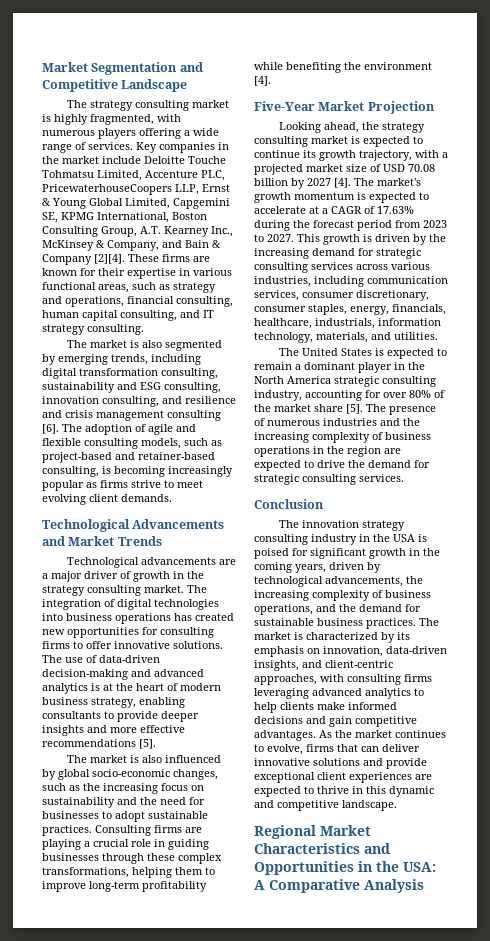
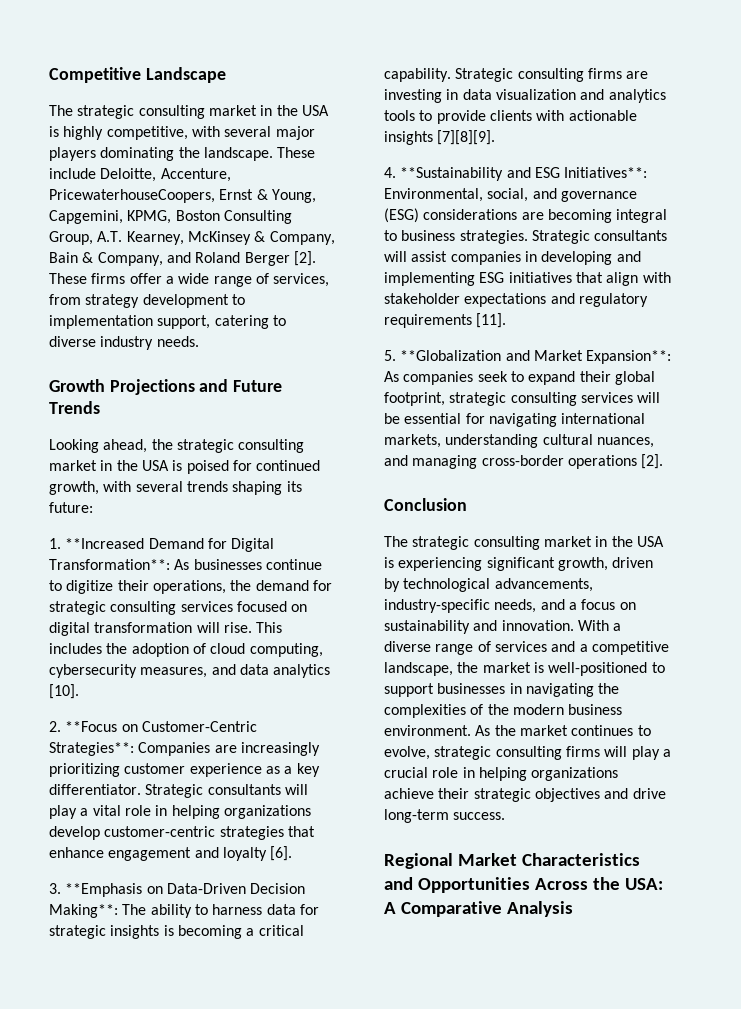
[42,62,203,75] Market Segmentation and -> (49, 75) none
[89,100,229,111] [42,114,181,125] [42,128,219,139] [42,142,229,153] [42,156,226,164] [42,170,225,181] [42,184,230,195] [42,198,230,209] [42,212,207,223] [42,226,233,237] [42,240,221,251] [42,254,210,265] [42,268,232,279] [42,282,216,293] [42,296,233,307] [42,310,214,321] [42,324,144,335] [66,340,222,351] [42,354,201,365] [42,368,218,379] [42,382,221,393] [42,396,236,407] [42,410,221,421] [42,424,196,435] [42,438,222,449] [42,452,215,463] [42,466,233,477] [42,480,203,491] [42,494,172,505] [42,519,225,532] [42,536,162,546] [66,557,236,568] [42,571,204,582] [42,585,207,596] [42,599,219,610] [42,613,234,624] [42,627,214,638] [42,641,223,649] [42,655,160,663] [42,669,204,680] [42,683,221,694] [42,697,185,708] [42,711,199,722] [42,725,185,736] [42,739,156,749] [66,755,221,763] [42,769,218,780] [42,783,204,794] [42,797,205,808] [42,811,208,822] [42,825,202,836] [42,839,209,850] [42,853,222,864] [42,867,215,878] [42,881,207,892] [254,62,432,73] [254,76,271,86] [254,101,435,114] strategy consulting market is highly fragmented, with numerous players offering a wide range of services. Key companies in the market include Deloitte Touche Tohmatsu Limited, Accenture PLC, PricewaterhouseCoopers LLP, Ernst & Young Global Limited, Capgemini SE, KPMG International, Boston Consulting Group, A.T. Kearney Inc., McKinsey & Company, and Bain & Company [2][4]. These firms are known for their expertise in various functional areas, such as strategy and operations, financial consulting, human capital consulting, and IT strategy consulting. // The market is also segmented by emerging trends, including digital transformation consulting, sustainability and ESG consulting, innovation consulting, and resilience and crisis management consulting [6]. The adoption of agile and flexible consulting models, such as project-based and retainer-based consulting, is becoming increasingly popular as firms strive to meet evolving client demands. // Technological Advancements and Market Trends // Technological advancements are a major driver of growth in the strategy consulting market. The integration of digital technologies into business operations has created new opportunities for consulting firms to offer innovative solutions. The use of data-driven decision-making and advanced analytics is at the heart of modern business strategy, enabling consultants to provide deeper insights and more effective recommendations [5]. // The market is also influenced by global socio-economic changes, such as the increasing focus on sustainability and the need for businesses to adopt sustainable practices. Consulting firms are playing a crucial role in guiding businesses through these complex transformations, helping them to improve long-term profitability while benefiting the environment [4]. // Five-Year Market Projection -> [77,105,329,119] [49,126,315,140] [49,147,316,161] [49,168,231,182] [49,189,316,203] [49,210,292,224] [49,231,335,245] [49,251,316,266] [49,273,330,287] [49,294,245,308] [49,315,286,329] [49,336,199,350] [49,379,283,395] [49,401,100,414] strategic consulting market in the USA is highly competitive, with several major players dominating the landscape. These include Deloitte, Accenture, PricewaterhouseCoopers, Ernst & Young, Capgemini, KPMG, Boston Consulting Group, A.T. Kearney, McKinsey & Company, Bain & Company, and Roland Berger [2]. These firms offer a wide range of services, from strategy development to implementation support, catering to diverse industry needs. // Growth Projections and Future Trends
[381,122,425,133] [254,136,423,147] [254,150,448,161] [254,164,435,175] [254,178,421,189] [254,192,429,203] [254,206,414,214] [254,220,447,231] [254,234,446,245] [254,248,421,259] [254,262,430,273] [254,276,448,287] [254,290,429,301] [254,304,446,315] [254,318,441,329] [254,332,438,343] [278,348,447,359] [254,362,425,373] [254,376,436,387] [254,390,445,401] [254,404,436,415] [254,418,420,426] [254,432,431,443] [254,446,401,457] [254,460,430,471] [254,474,404,485] [254,499,324,509] [278,520,405,531] [254,534,357,545] strategy consulting market is expected to continue its growth trajectory, with a projected market size of USD 70.08 billion by 2027 [4]. The market's growth momentum is expected to accelerate at a CAGR of 17.63% during the forecast period from 2023 to 2027. This growth is driven by the increasing demand for strategic consulting services across various industries, including communication services, consumer discretionary, consumer staples, energy, financials, healthcare, industrials, information technology, materials, and utilities. // The United States is expected to remain a dominant player in the North America strategic consulting industry, accounting for over 80% of the market share [5]. The presence of numerous industries and the increasing complexity of business operations in the region are expected to drive the demand for strategic consulting services. // Conclusion // The innovation strategy consulting industry -> [176,439,305,453] [49,460,97,471] strategic consulting market
[310,548,440,559] [254,562,381,573] [254,576,423,587] [254,590,431,601] [254,604,421,615] [254,618,439,629] [254,632,410,643] [254,646,447,657] [254,660,393,671] [254,674,432,685] [254,688,424,699] [254,702,397,713] [254,716,417,727] [254,730,316,741] significant growth in the coming years, driven by technological advancements, the increasing complexity of business operations, and the demand for sustainable business practices. The market is characterized by its emphasis on innovation, data-driven insights, and client-centric approaches, with consulting firms leveraging advanced analytics to help clients make informed decisions and gain competitive advantages. -> [256,460,321,471] [49,481,302,495] [49,502,93,513] [49,538,275,552] [49,559,322,570] [49,580,332,594] [49,601,308,615] [49,622,283,636] [49,643,323,657] [49,664,331,678] [49,684,79,699] [49,721,257,732] [49,742,320,756] [49,763,320,777] [49,784,308,798] [49,805,311,819] [49,826,315,840] [49,846,293,861] [49,883,306,897] [49,904,319,918] [49,925,304,939] [384,68,649,82] [384,89,666,103] [384,110,637,124] [384,130,496,145] [384,167,648,181] [384,188,637,202] [384,208,668,223] [384,230,668,244] [384,251,641,265] [384,272,671,286] [384,293,648,307] [384,313,507,328] [384,350,672,364] [384,371,655,385] [384,392,661,406] [384,413,646,427] [384,434,654,448] [384,454,664,469] [384,498,467,511] [384,536,664,550] [384,557,654,571] [384,578,593,592] [384,599,636,613] [384,620,622,634] [384,641,669,655] [384,662,665,676] [384,683,620,697] [384,704,623,718] [384,725,471,736] continued growth, with several trends shaping its future: // 1. **Increased Demand for Digital Transformation**: As businesses continue to digitize their operations, the demand for strategic consulting services focused on digital transformation will rise. This includes the adoption of cloud computing, cybersecurity measures, and data analytics [10]. // 2. **Focus on Customer-Centric Strategies**: Companies are increasingly prioritizing customer experience as a key differentiator. Strategic consultants will play a vital role in helping organizations develop customer-centric strategies that enhance engagement and loyalty [6]. // 3. **Emphasis on Data-Driven Decision Making**: The ability to harness data for strategic insights is becoming a critical capability. Strategic consulting firms are investing in data visualization and analytics tools to provide clients with actionable insights [7][8][9]. // 4. **Sustainability and ESG Initiatives**: Environmental, social, and governance (ESG) considerations are becoming integral to business strategies. Strategic consultants will assist companies in developing and implementing ESG initiatives that align with stakeholder expectations and regulatory requirements [11]. // 5. **Globalization and Market Expansion**: As companies seek to expand their global footprint, strategic consulting services will be essential for navigating international markets, understanding cultural nuances, and managing cross-border operations [2]. // Conclusion // The strategic consulting market in the USA is experiencing significant growth, driven by technological advancements, industry-specific needs, and a focus on sustainability and innovation. With a diverse range of services and a competitive landscape, the market is well-positioned to support businesses in navigating the complexities of the modern business environment.
[306,744,420,752] [254,758,427,769] [254,772,432,783] [254,786,434,797] [254,800,397,811] firms that can deliver innovative solutions and provide exceptional client experiences are expected to thrive in this dynamic and competitive landscape. -> [434,746,671,760] [384,767,619,781] [384,788,666,802] [384,809,506,823] strategic consulting firms will play a crucial role in helping organizations achieve their strategic objectives and drive long-term success.
[358,861,372,872] in -> [534,878,588,890] Across

